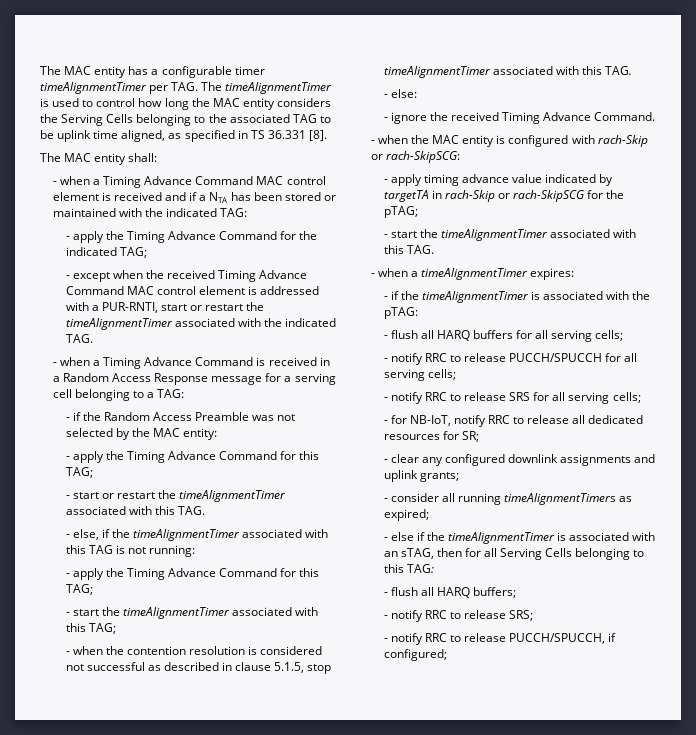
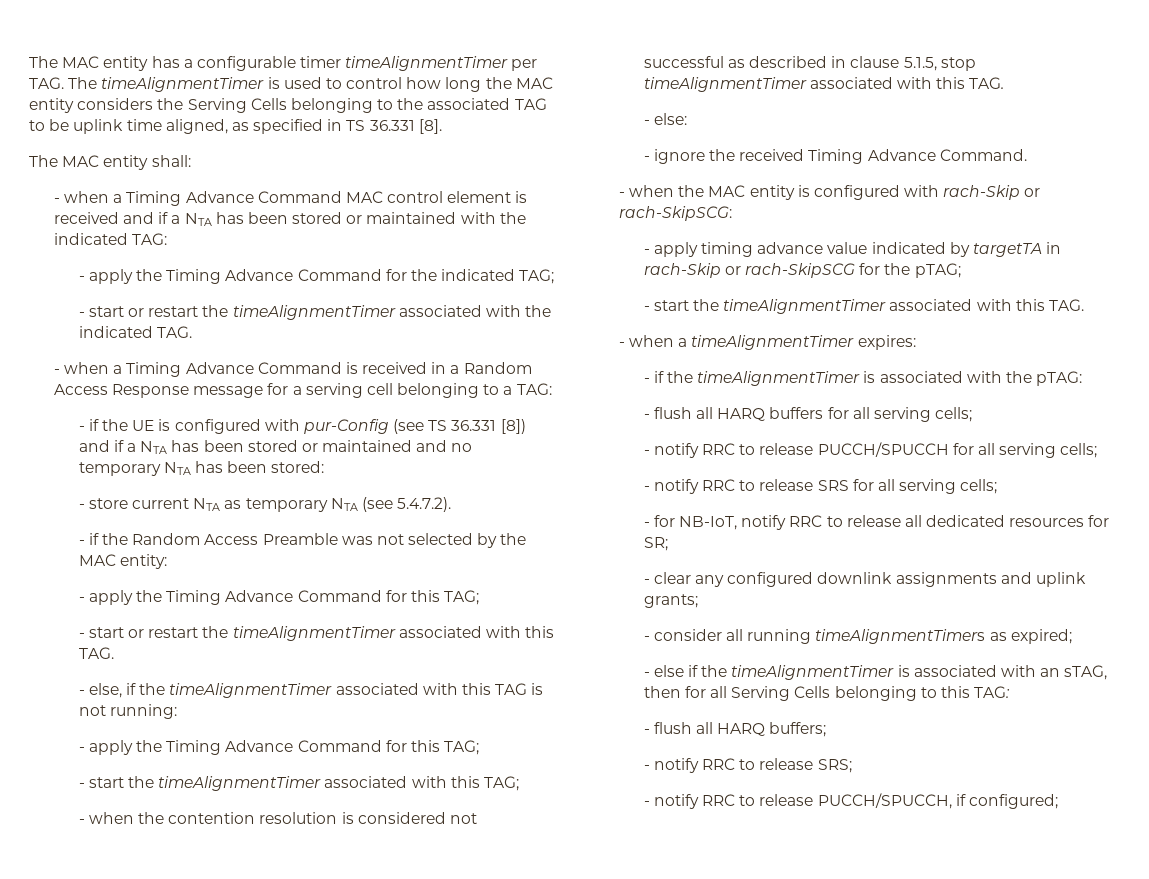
[72,270,308,282] [65,286,320,295] [65,302,158,313] except when the received Timing Advance Command MAC control element is addressed with a PUR-RNTI, -> (85, 314) none
(185, 393) none -> [78,419,526,434] [78,440,473,454] [78,461,325,476] [78,497,452,512] // - if the UE is configured with pur-Config (see TS 36.331 [8]) and if a NTA has been stored or maintained and no temporary NTA has been stored: // - store current NTA as temporary NTA (see 5.4.7.2).

